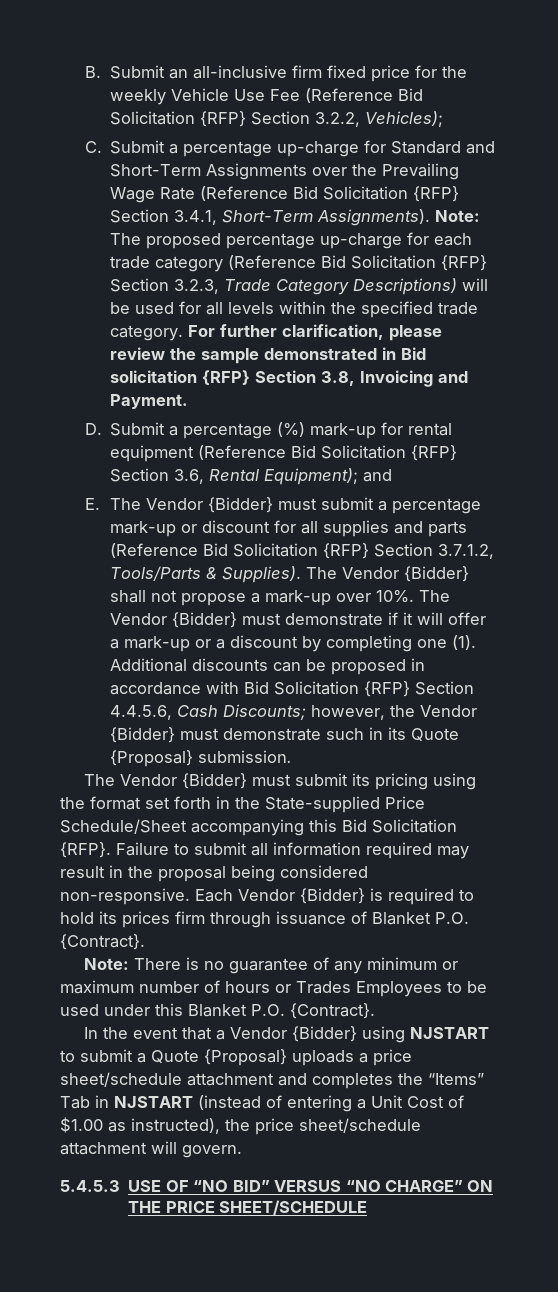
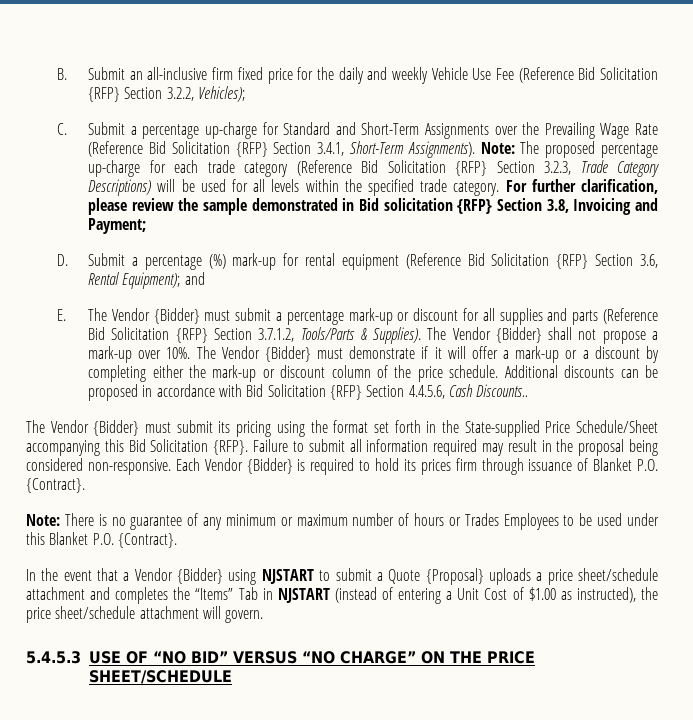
(467, 72) none -> [338,67,388,84] daily and
[110,394,189,409] Payment. -> [88,218,147,234] Payment;
[416,635,476,650] one (1). -> [152,365,499,382] either the mark-up or discount column of the price schedule.
[222,704,477,720] [109,727,459,743] [109,750,292,767] Discounts; however, the Vendor {Bidder} must demonstrate such in its Quote {Proposal} submission. -> [476,384,529,397] Discounts..

